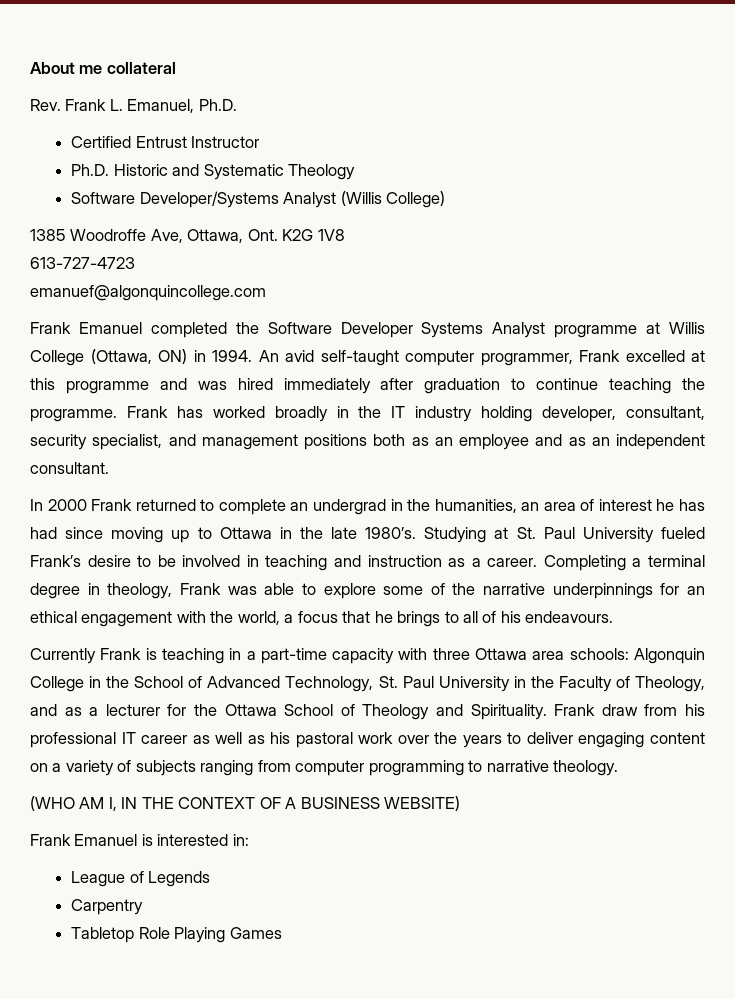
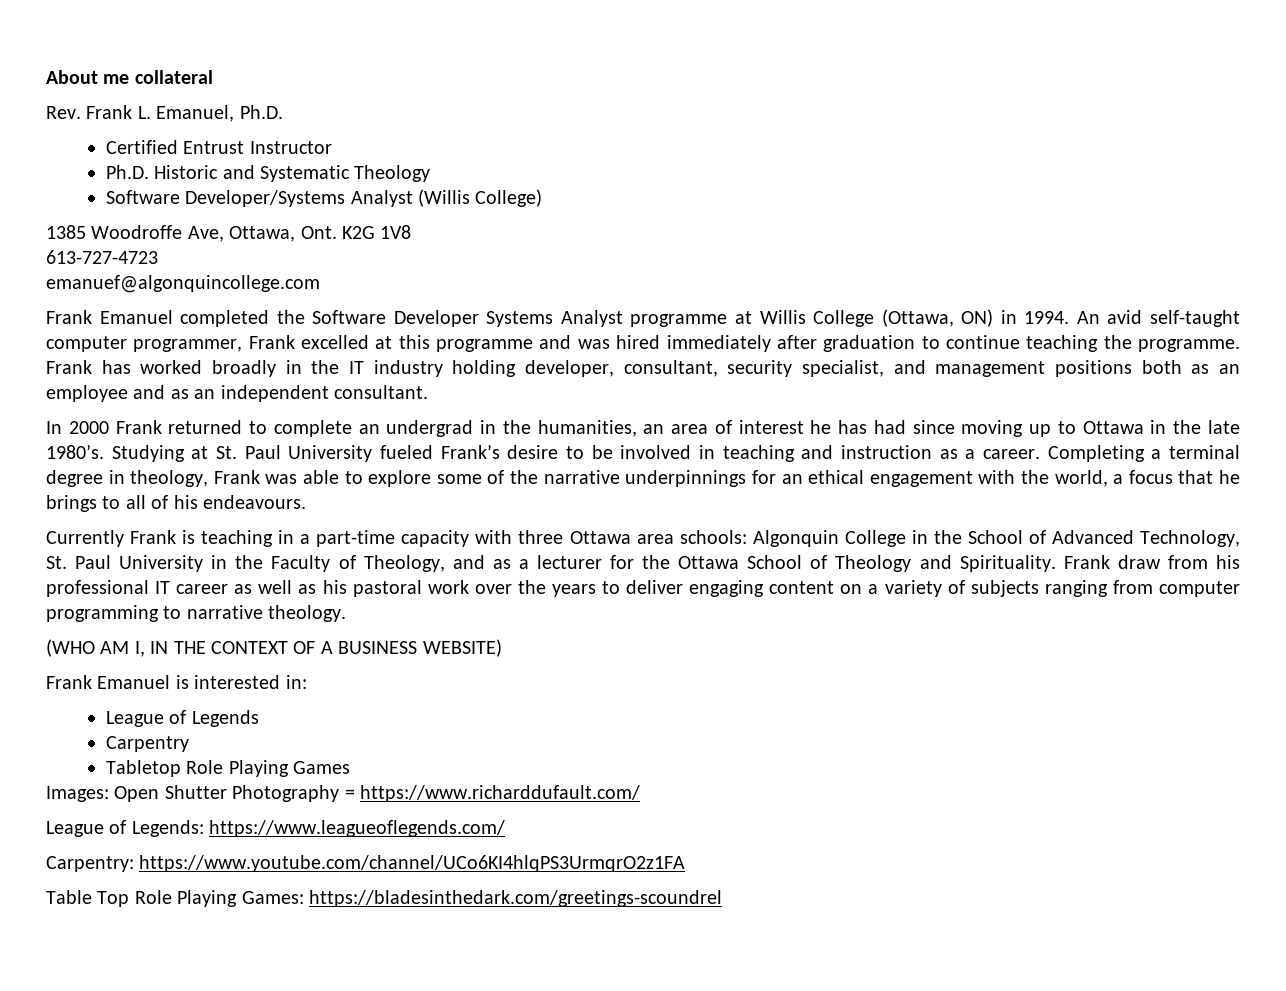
(282, 933) none -> [46,785,640,802] [46,820,506,837] [46,855,686,872] [46,890,722,907] // Images: Open Shutter Photography = https://www.richarddufault.com/ // League of Legends: https://www.leagueoflegends.com/ // Carpentry: https://www.youtube.com/channel/UCo6KI4hlqPS3UrmqrO2z1FA // Table Top Role Playing Games: https://bladesinthedark.com/greetings-scoundrel

